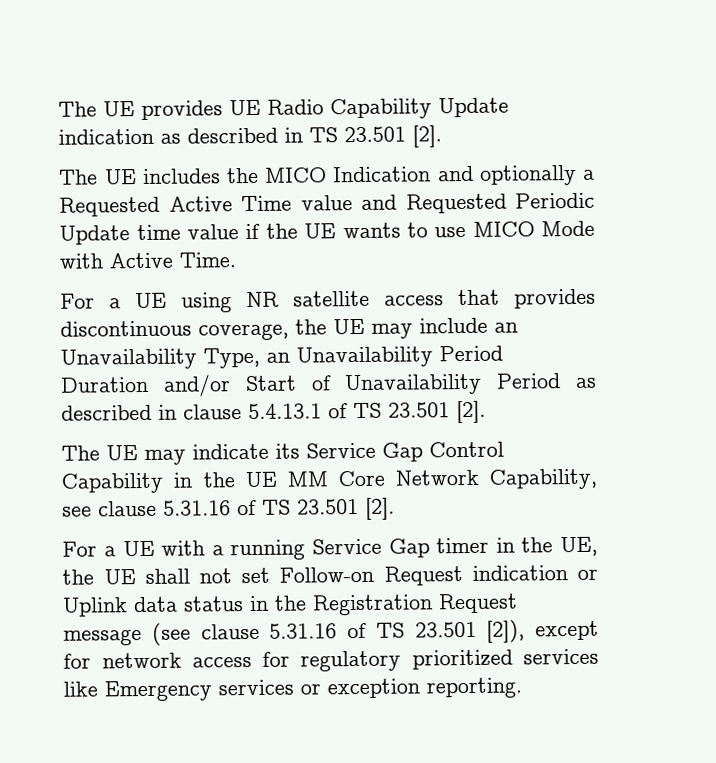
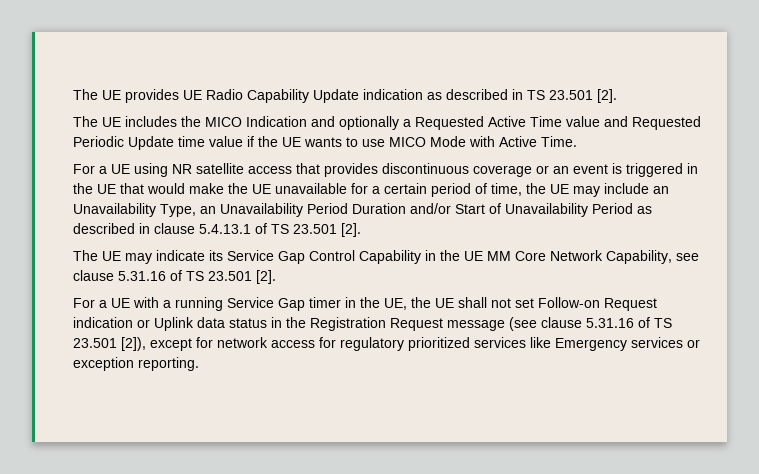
[198,323,290,341] coverage, -> [472,163,698,177] [72,183,522,197] coverage or an event is triggered in the UE that would make the UE unavailable for a certain period of time,

